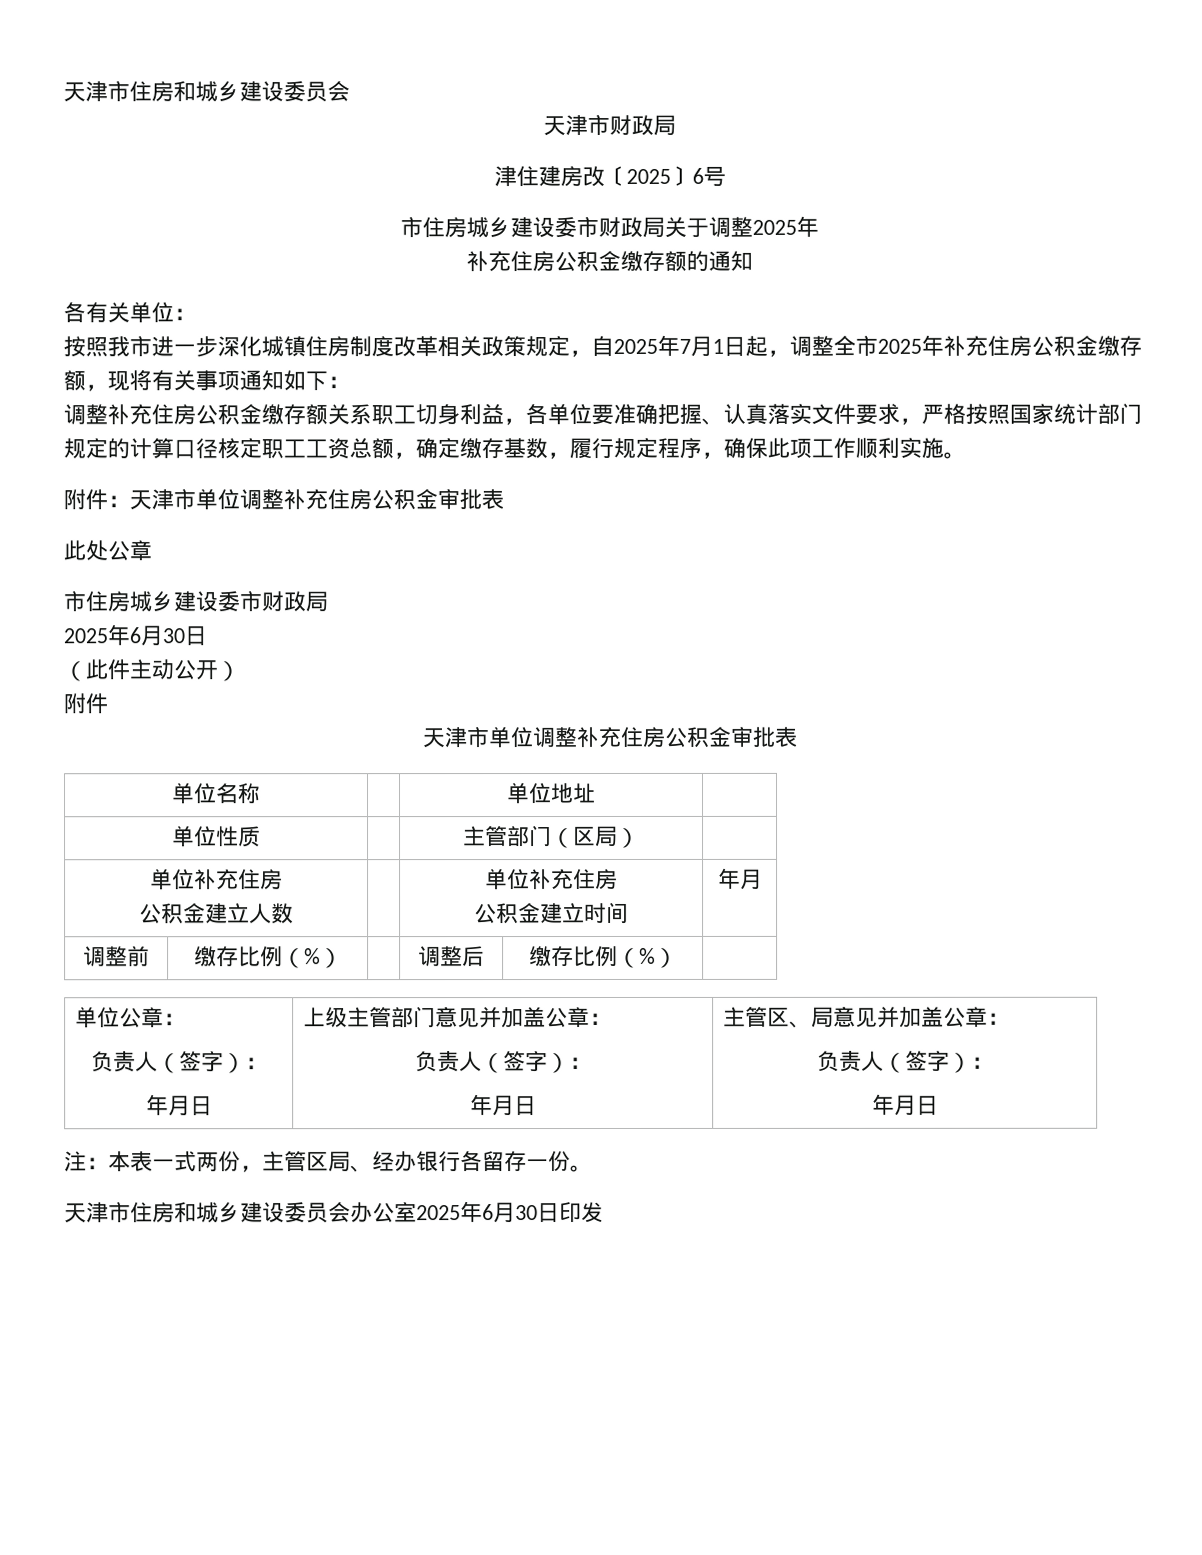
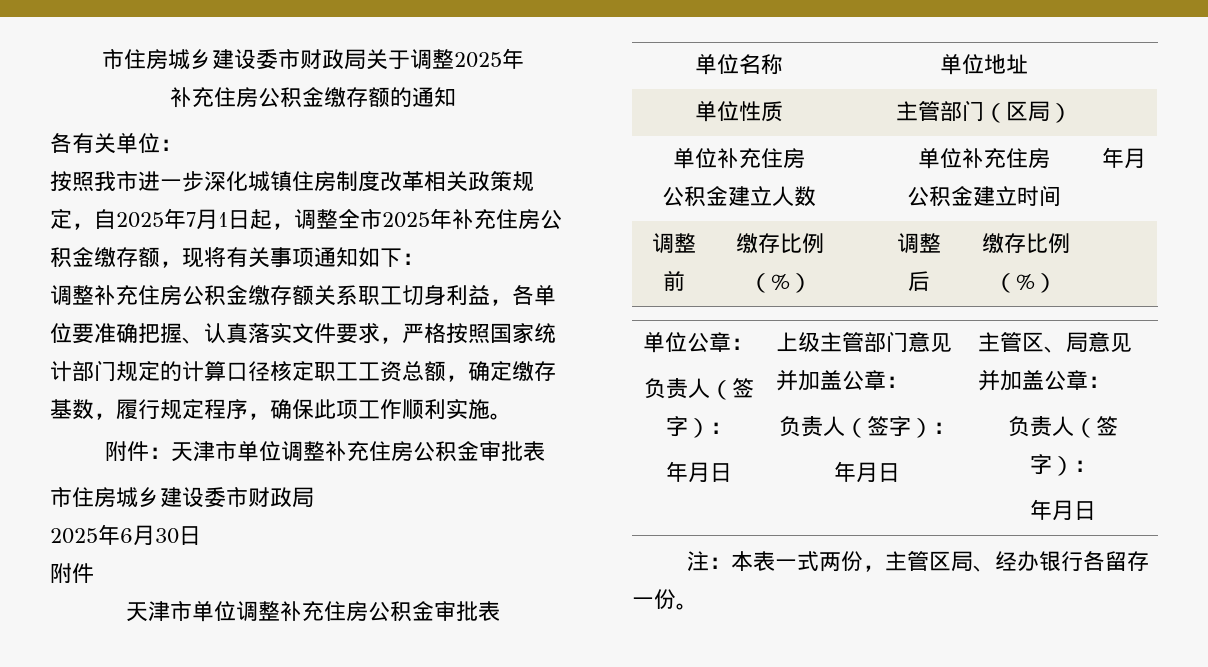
[63,81,350,103] [543,114,676,137] [493,165,726,188] 天津市住房和城乡建设委员会 // 天津市财政局 // 津住建房改〔2025〕6号 // -> (102, 59) none
[63,540,152,561] // 此处公章 -> (545, 451) none
[63,659,240,682] // （此件主动公开） -> (201, 535) none
[64,1201,604,1224] // 天津市住房和城乡建设委员会办公室2025年6月30日印发 -> (698, 606) none

